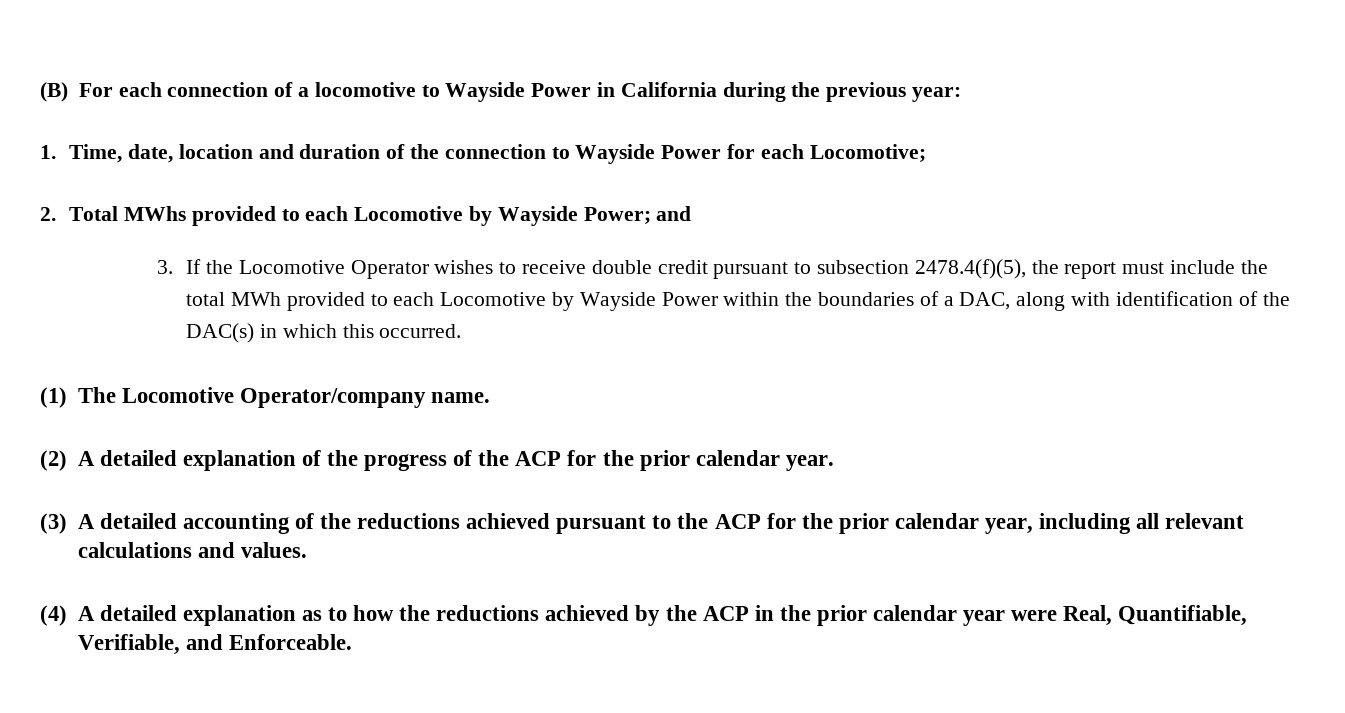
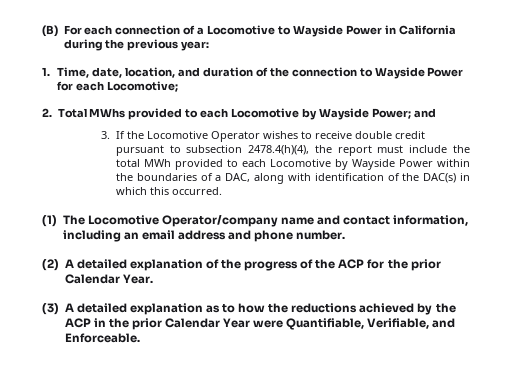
[314,82,416,97] locomotive -> [207,25,276,35] Locomotive
[178,144,253,159] location -> [124,67,175,78] location,
[914,259,1026,279] 2478.4(f)(5), -> [248,145,310,155] 2478.4(h)(4),
[430,392,490,403] name. -> [280,215,469,226] [62,230,346,242] name and contact information, including an email address and phone number.
[695,450,834,471] [40,513,1245,534] [77,542,307,558] [40,605,67,626] calendar year. // (3) A detailed accounting of the reductions achieved pursuant to the ACP for the prior calendar year, including all relevant calculations and values. // (4) -> [64,274,153,284] [42,303,59,315] Calendar Year. // (3)
[872,605,1113,626] calendar year were Real, -> [164,318,284,328] Calendar Year were

